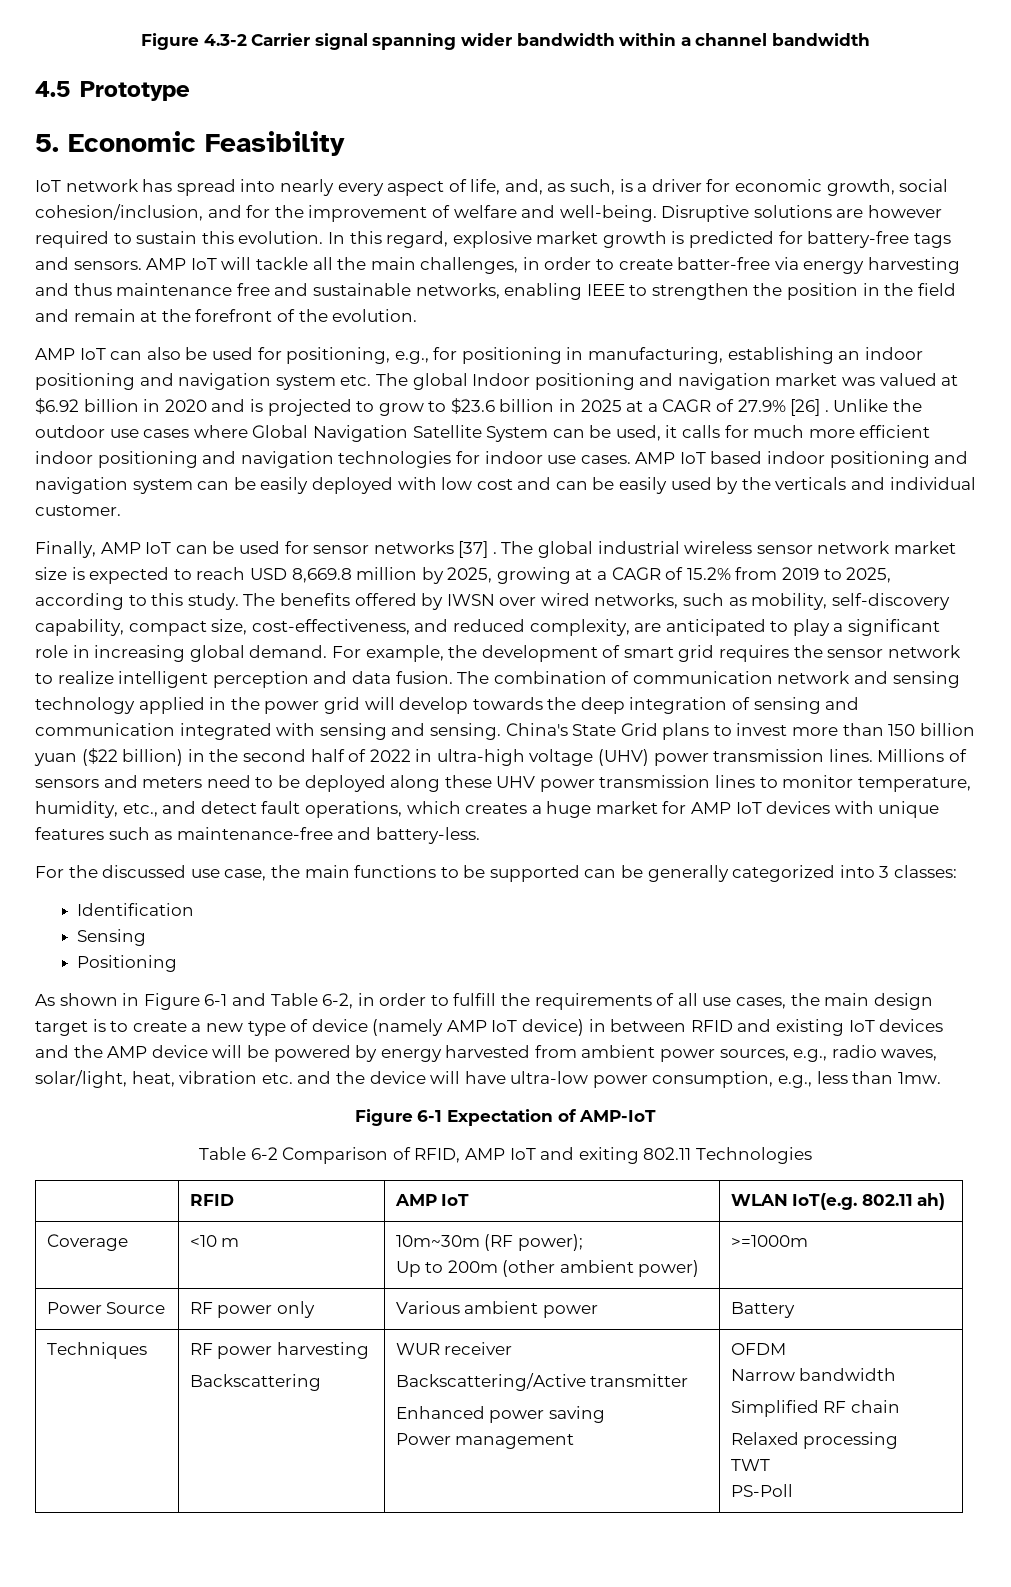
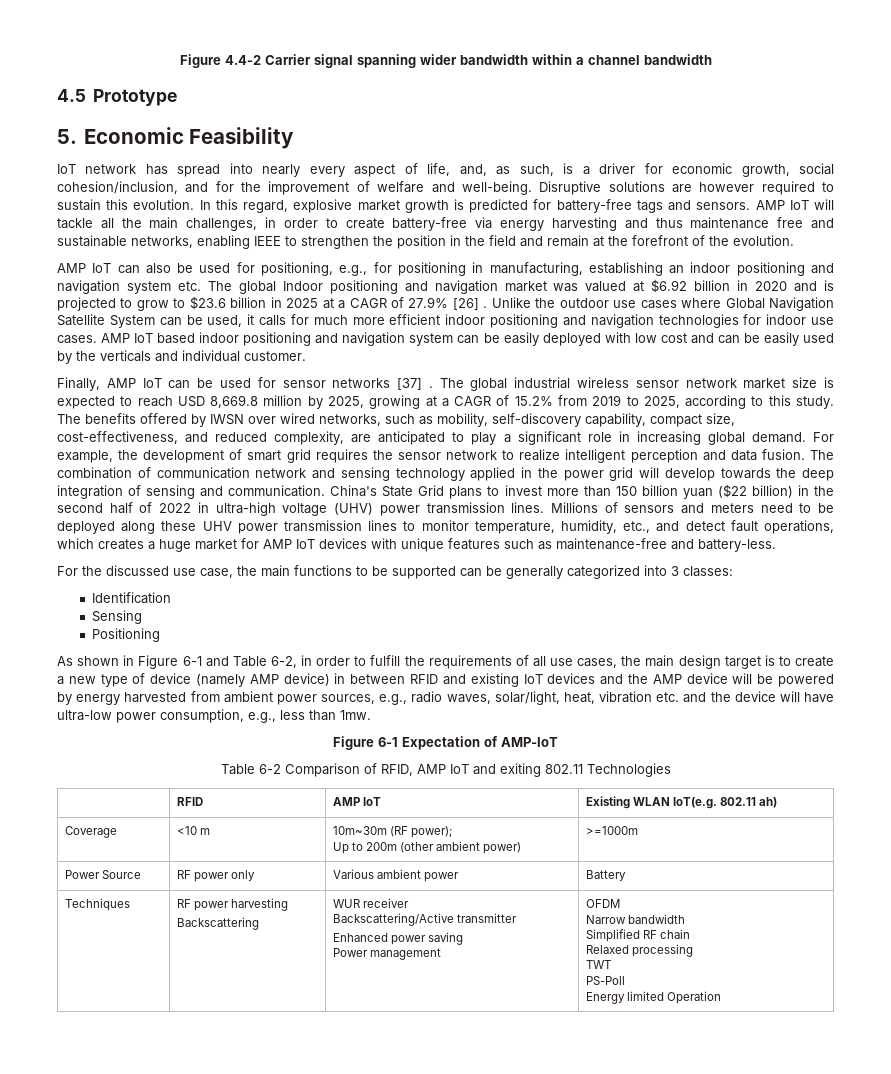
[141,33,247,50] Figure 4.3-2 -> [179,54,261,68] Figure 4.4-2
[677,257,771,270] batter-free -> [392,217,468,231] battery-free
[35,723,501,740] communication integrated with sensing and sensing. -> [228,485,326,497] communication.
[491,1020,518,1032] IoT -> (279, 679) none
(470, 1200) none -> [585,796,630,809] Existing
(793, 1490) none -> [585,991,722,1004] // Energy limited Operation

